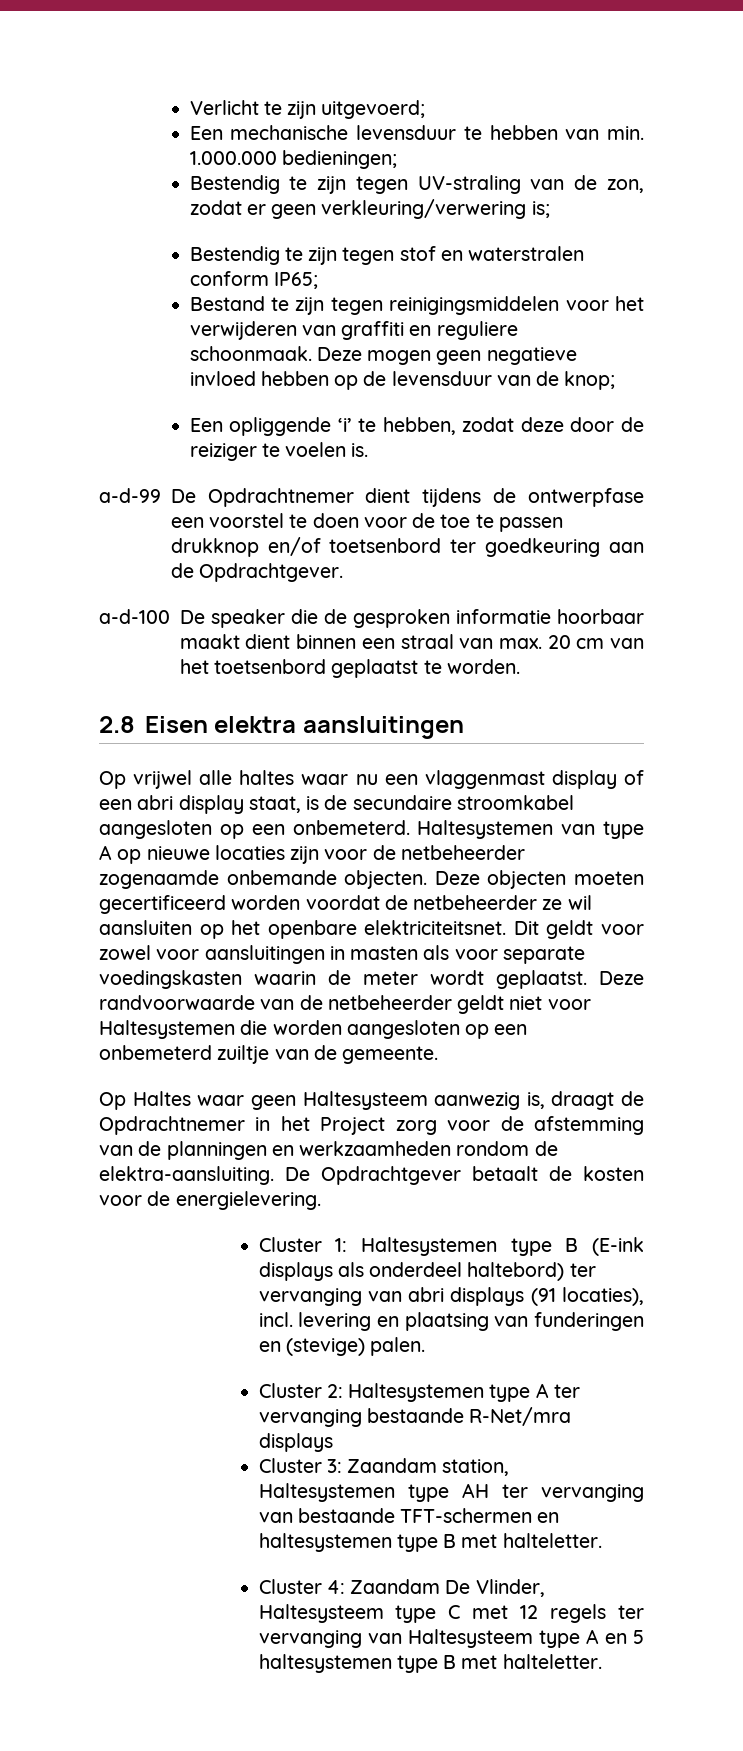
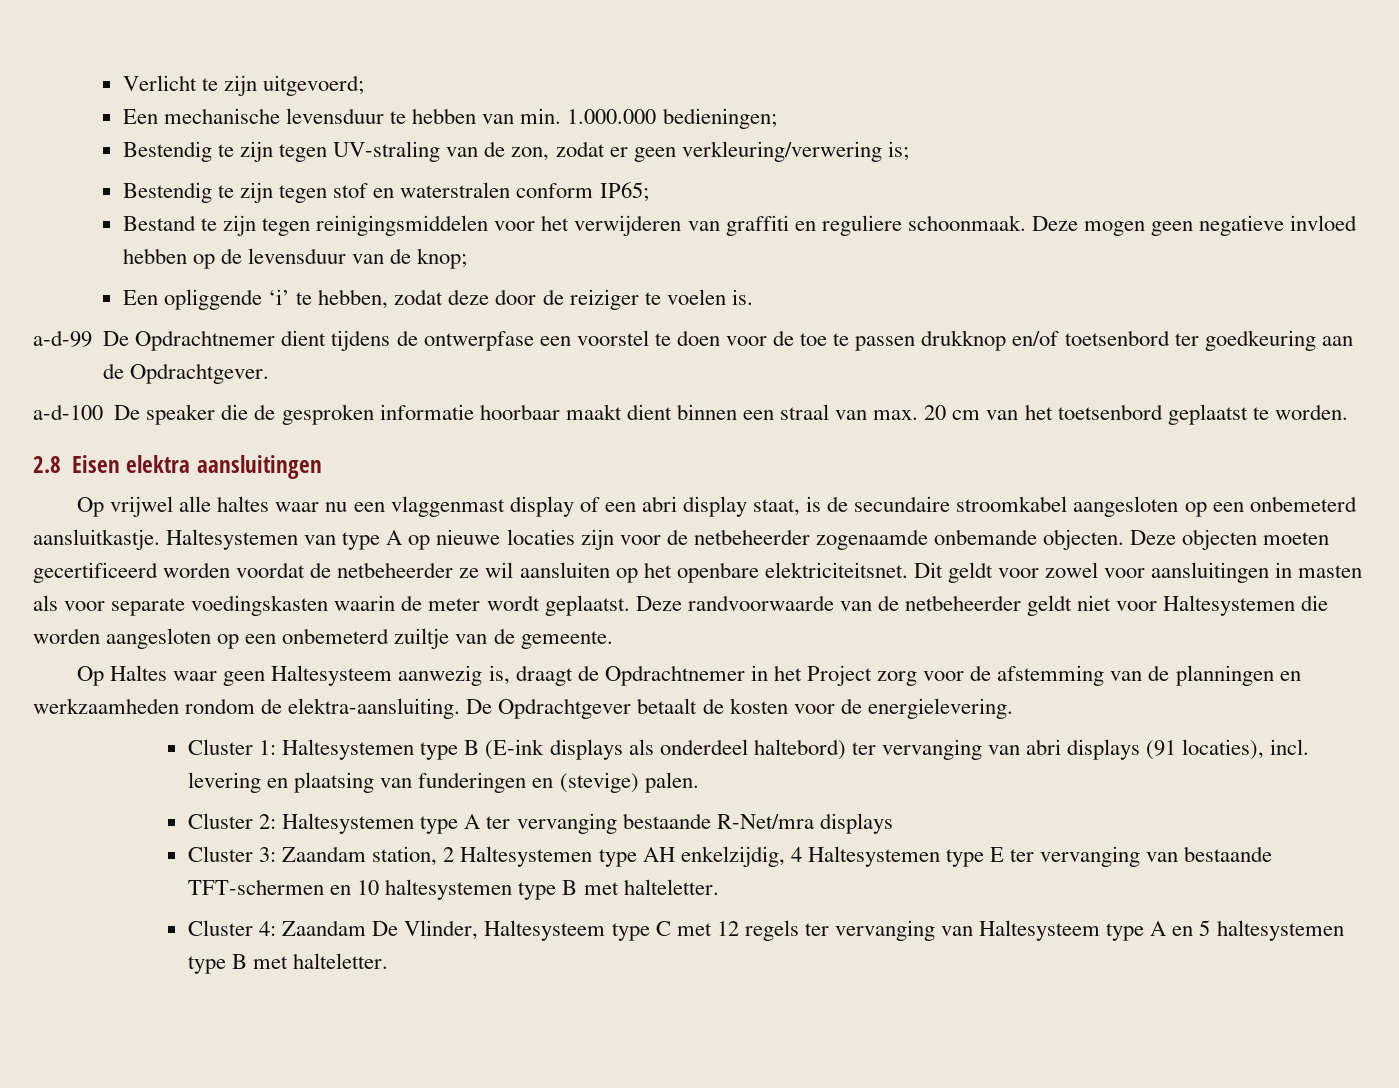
[292,820,410,835] onbemeterd. -> [1249,496,1357,512] [33,529,160,550] onbemeterd aansluitkastje.
(510, 1467) none -> [443,847,455,862] 2
(489, 1490) none -> [680,846,1004,867] enkelzijdig, 4 Haltesystemen type E
(560, 1517) none -> [357,880,380,895] 10

